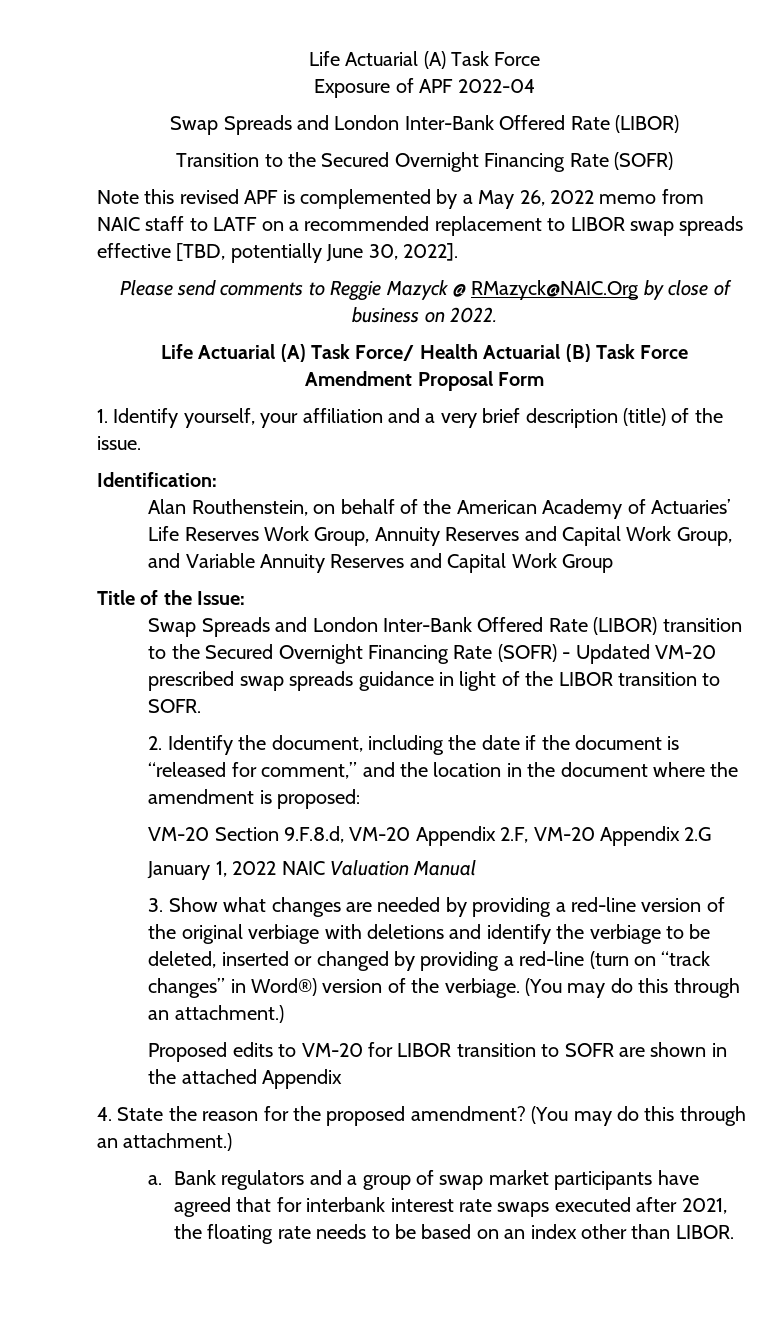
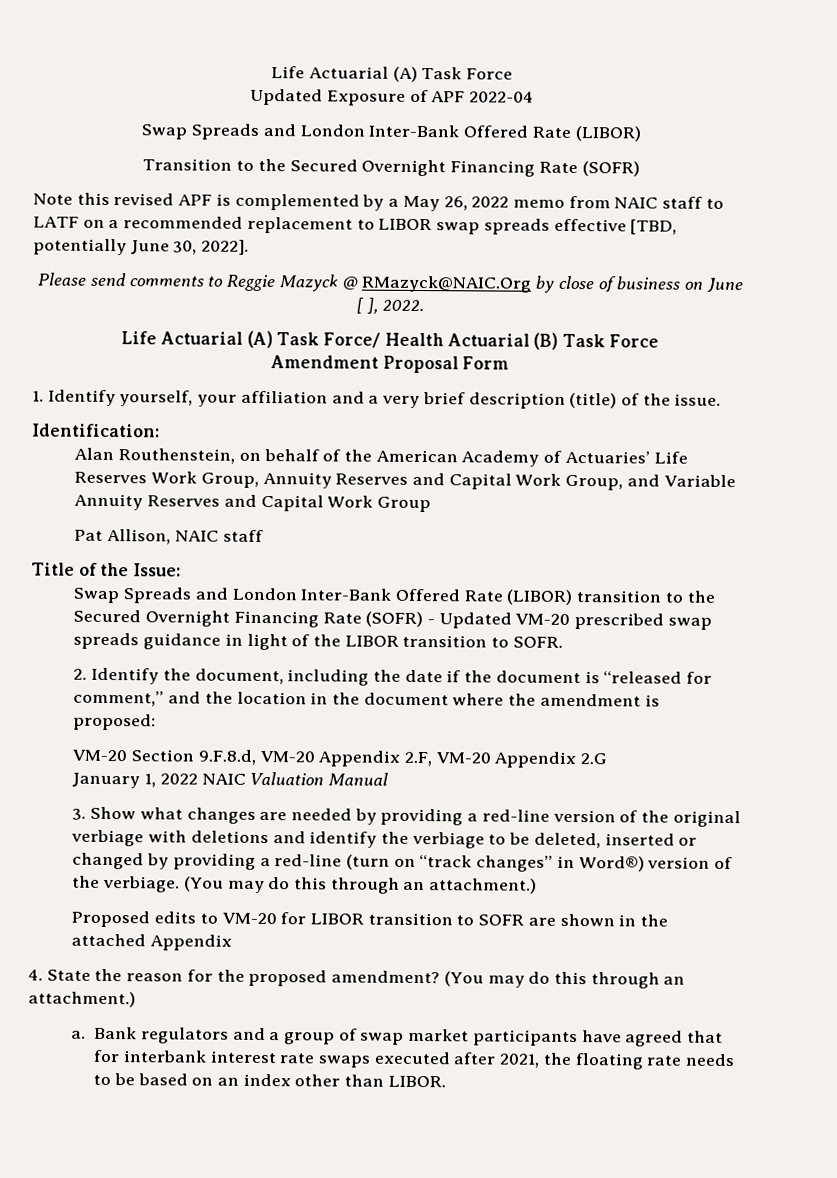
(541, 59) none -> [250,88,324,106] Updated
(445, 317) none -> [705,277,744,293] [356,297,378,314] June [ ],
(614, 563) none -> [74,528,264,545] // Pat Allison, NAIC staff

